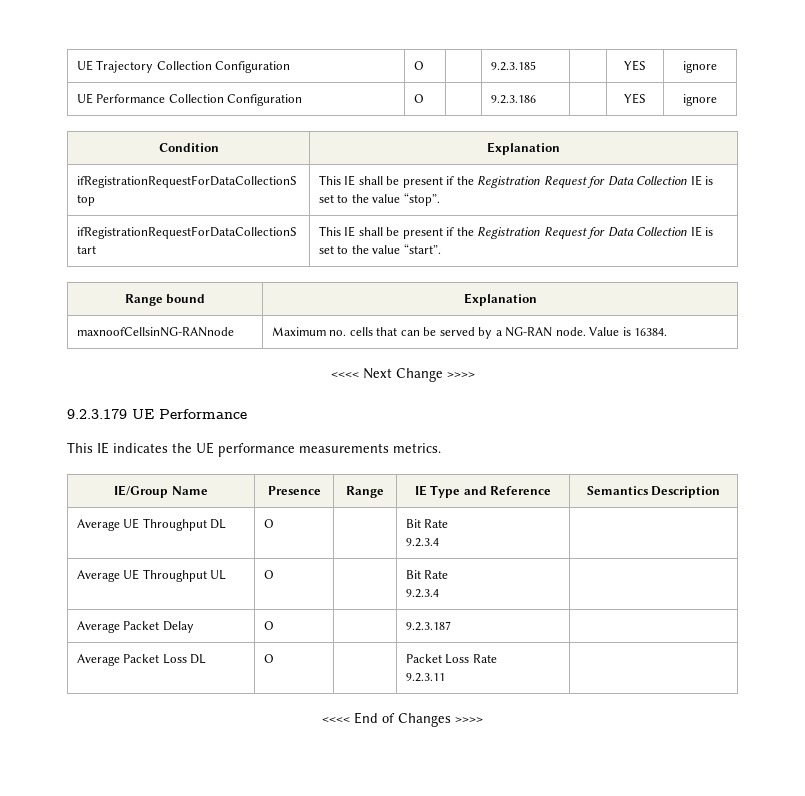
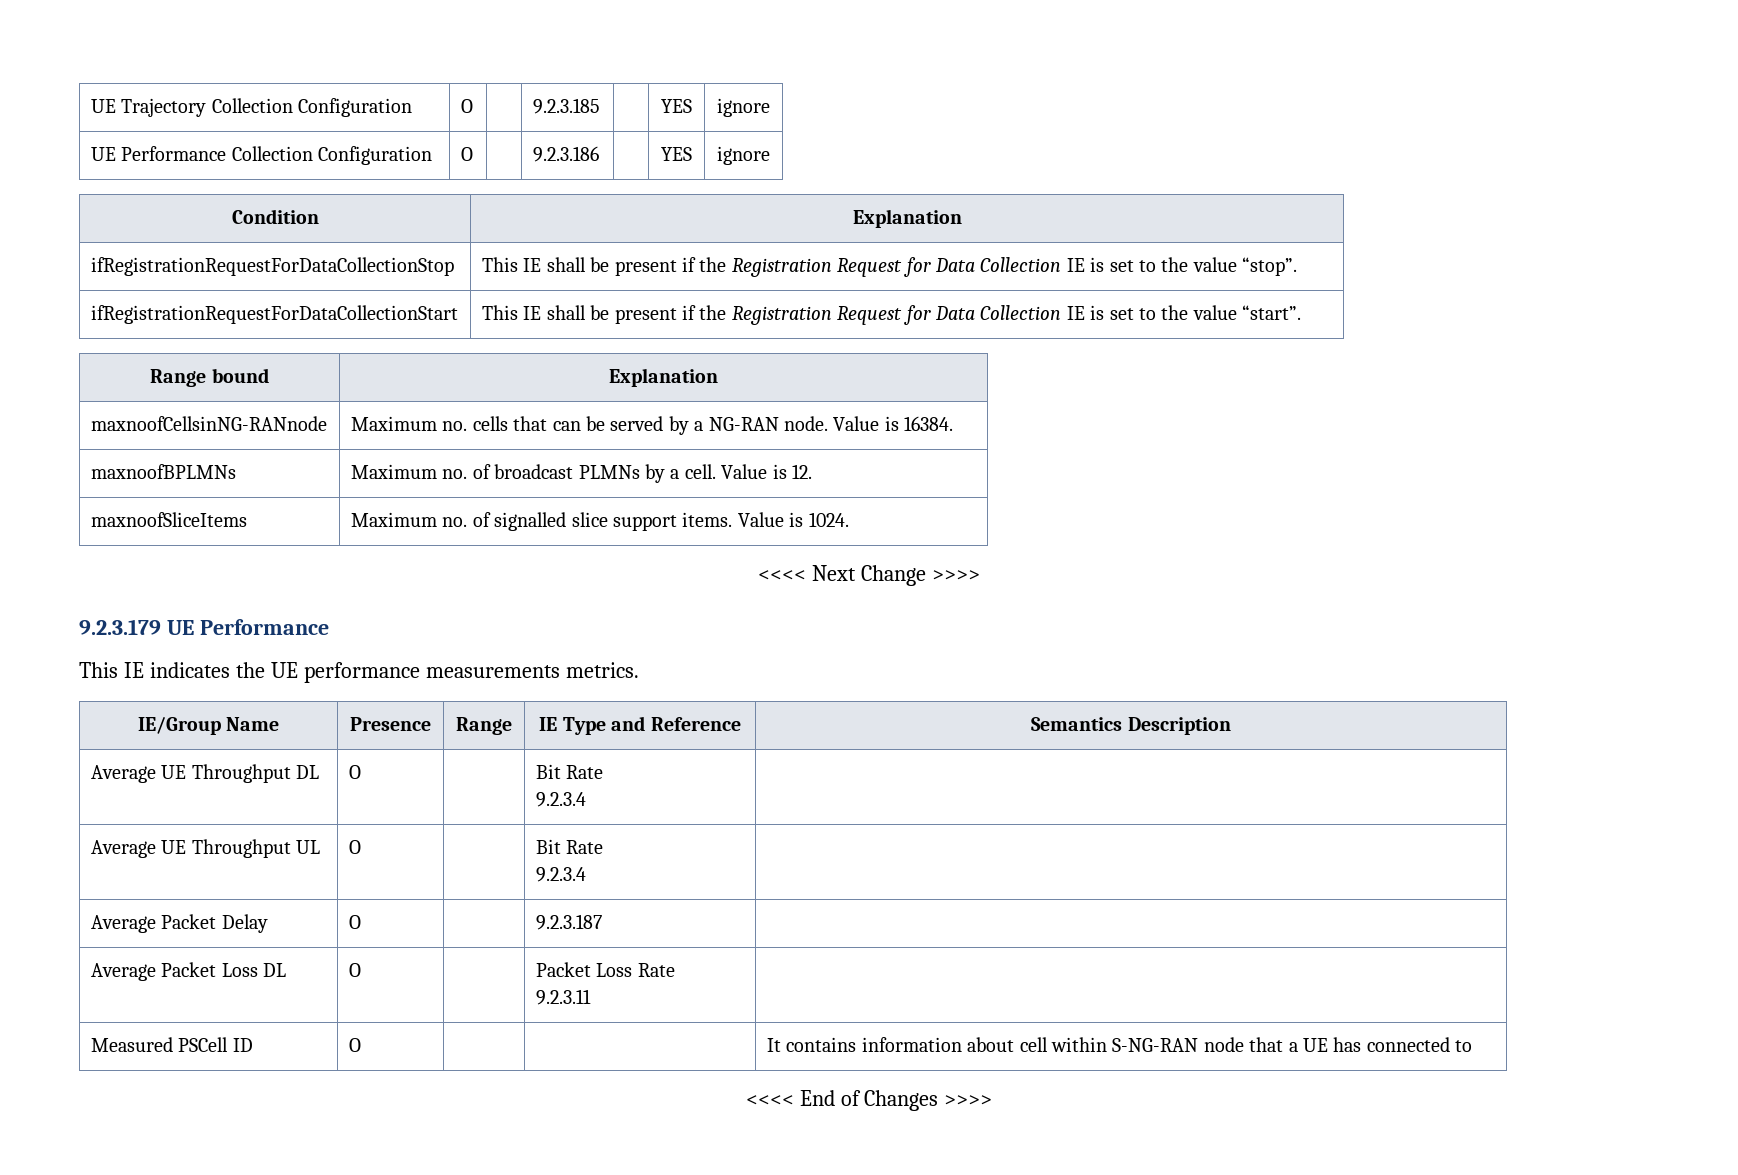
(668, 332) none -> [90,464,236,479] [350,464,812,483] [90,512,247,527] [350,512,849,531] // maxnoofBPLMNs | Maximum no. of broadcast PLMNs by a cell. Value is 12. // maxnoofSliceItems | Maximum no. of signalled slice support items. Value is 1024.
(445, 677) none -> [90,1037,253,1052] [348,1038,361,1052] [766,1037,1473,1052] // Measured PSCell ID | O | | | It contains information about cell within S-NG-RAN node that a UE has connected to

